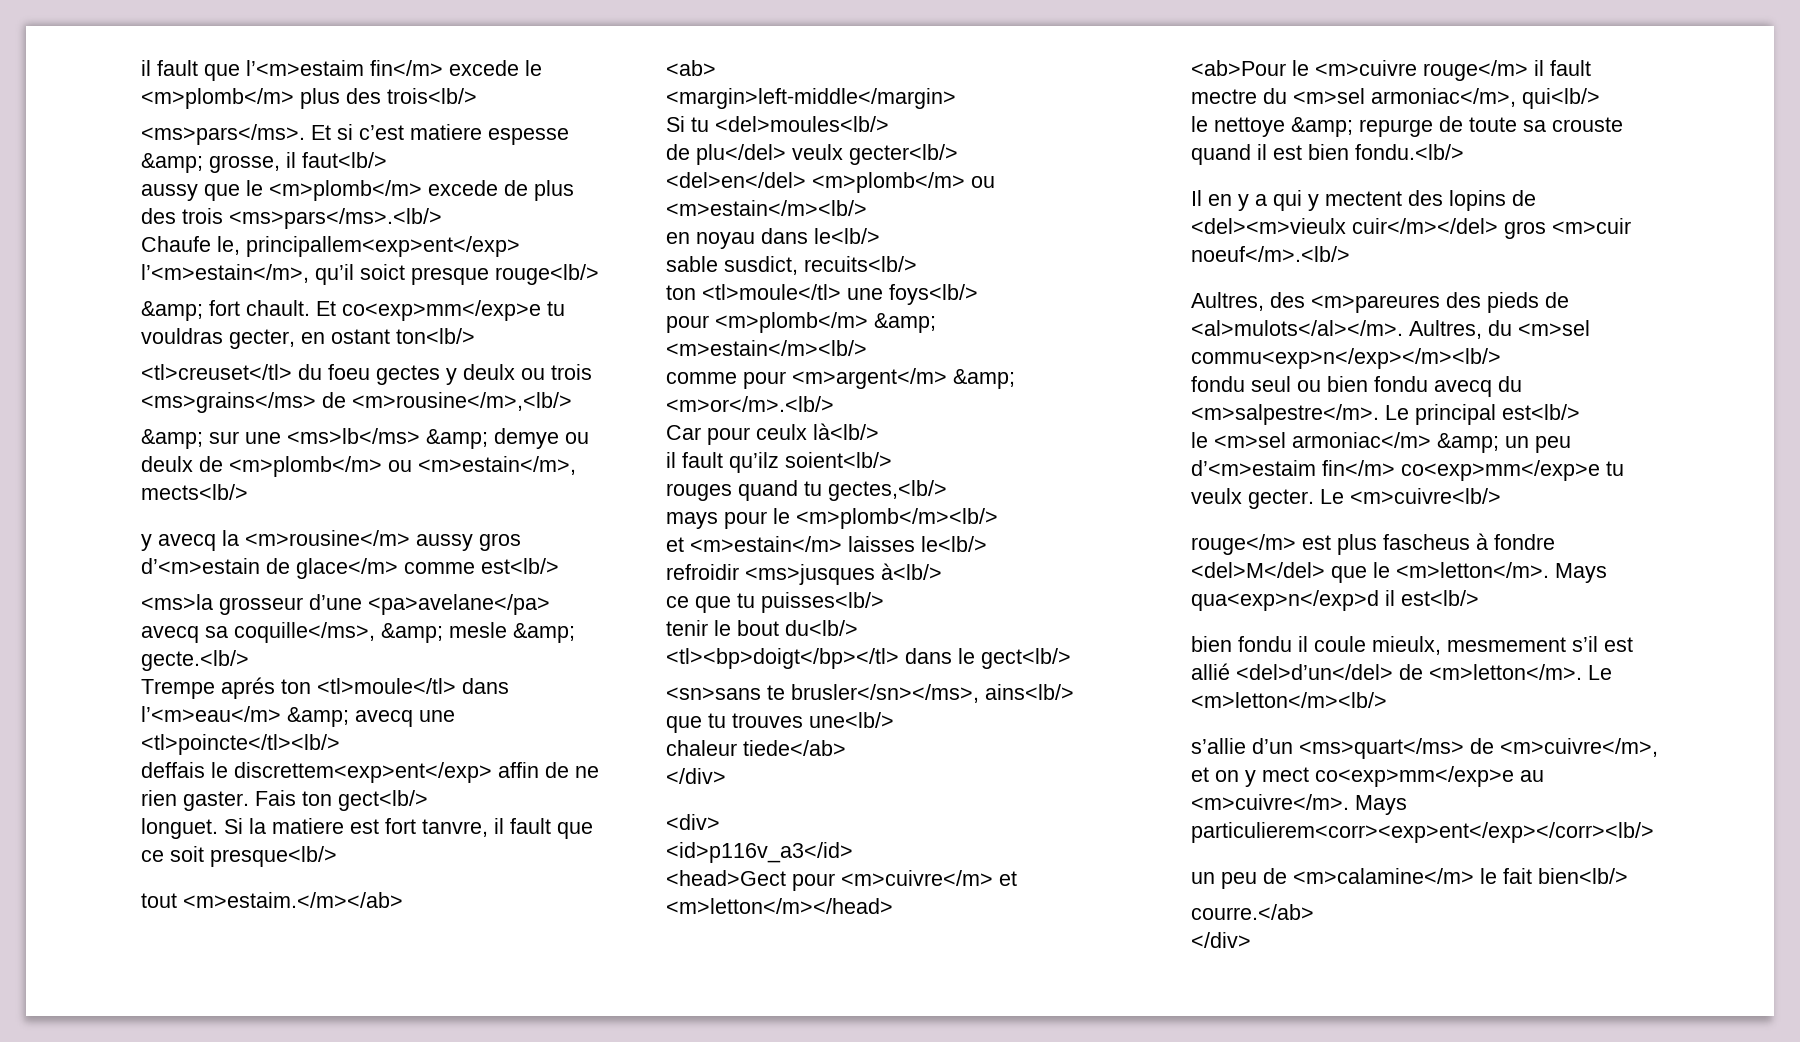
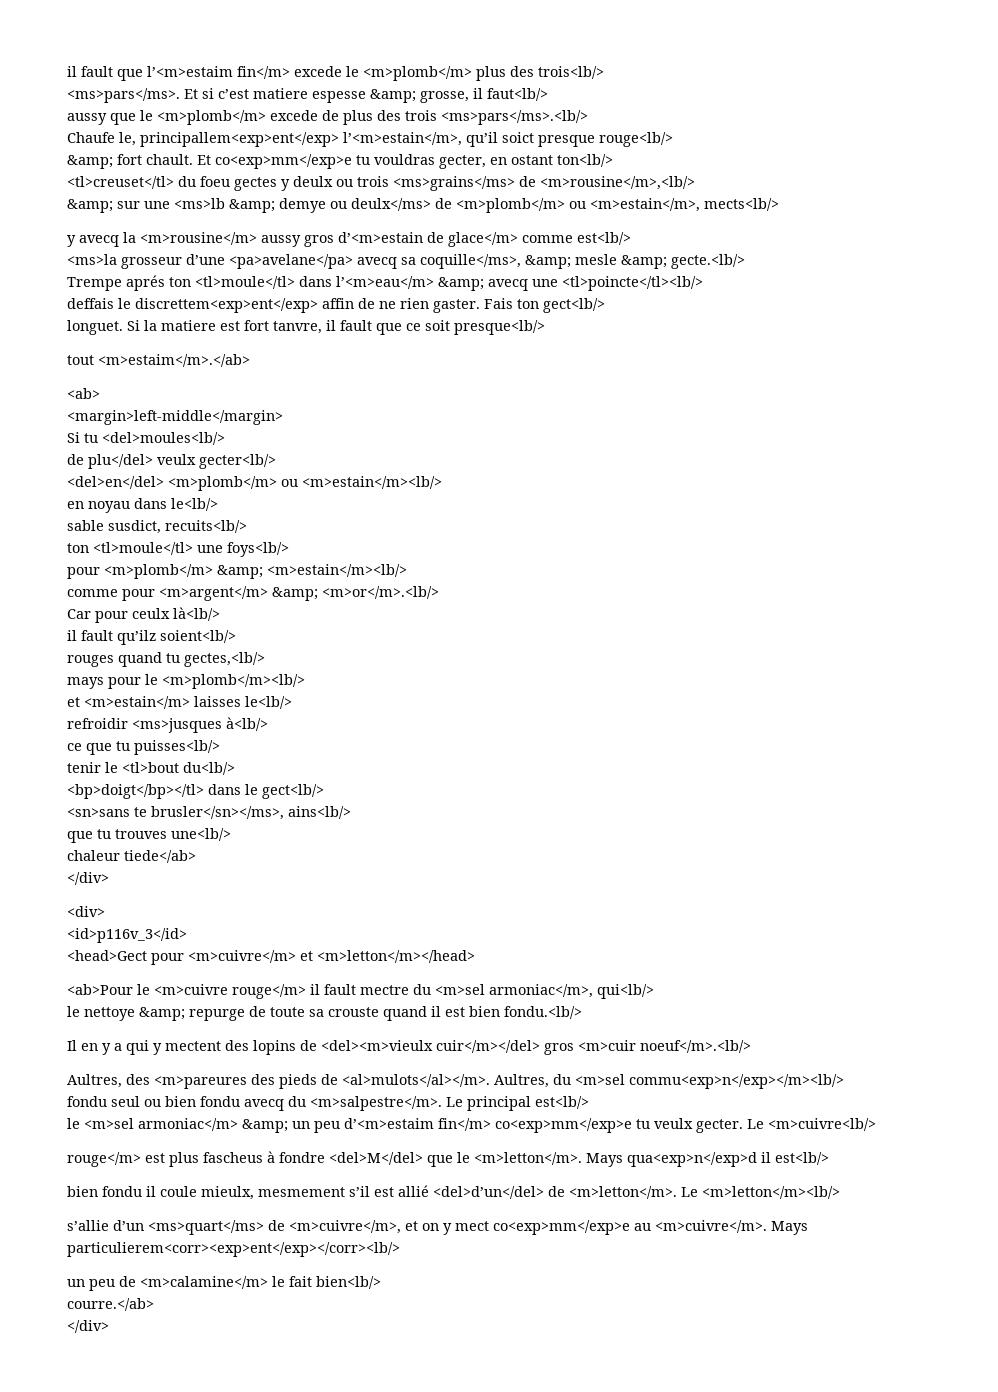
[287,428,420,444] <ms>lb</ms> -> [174,198,225,209] <ms>lb
[141,456,193,472] deulx -> [351,198,431,211] deulx</ms>
[183,892,403,908] <m>estaim.</m></ab> -> [98,354,250,367] <m>estaim</m>.</ab>
[737,620,779,636] bout -> [122,762,179,773] <tl>bout
[666,648,899,669] <tl><bp>doigt</bp></tl> -> [67,784,204,799] <bp>doigt</bp></tl>
[666,842,853,863] <id>p116v_a3</id> -> [67,928,187,943] <id>p116v_3</id>

